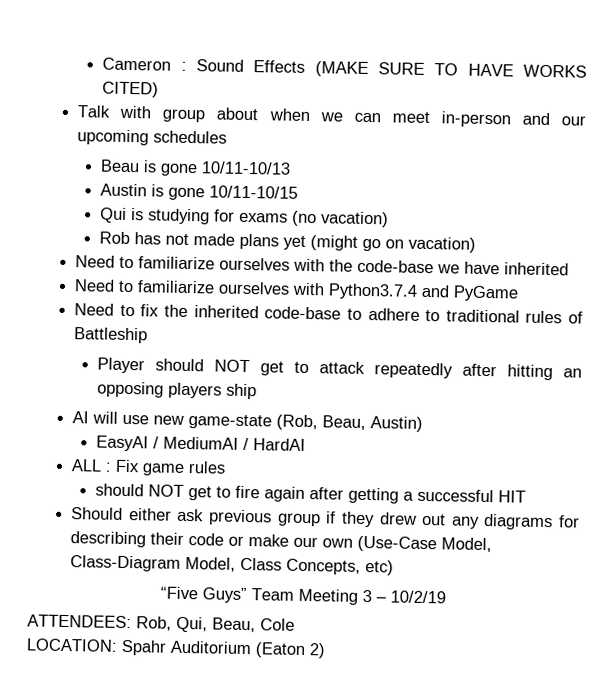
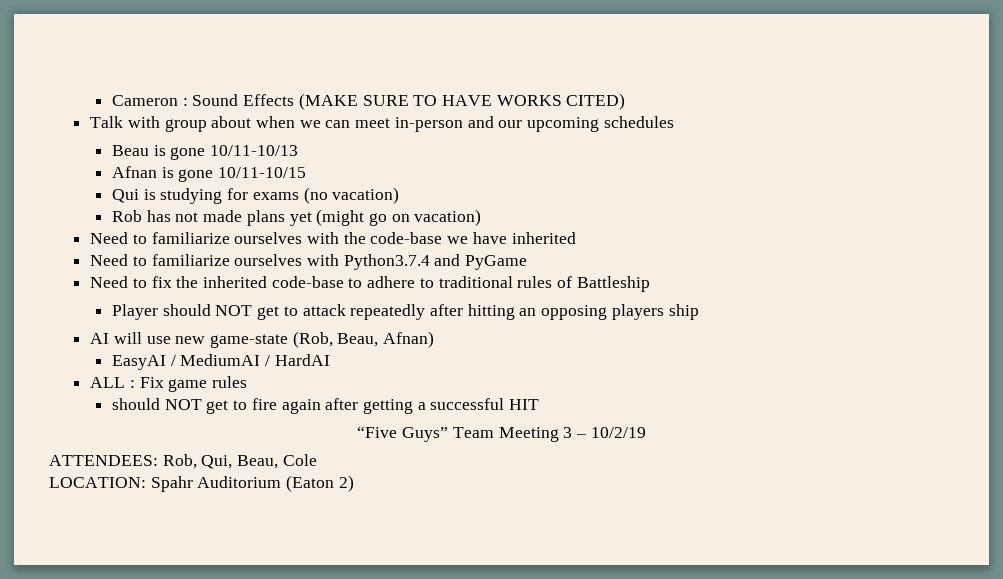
[100,183,148,197] Austin -> [111,166,157,178] Afnan
[370,416,424,432] Austin) -> [383,331,435,348] Afnan)
[71,507,581,531] [70,531,493,553] [70,555,395,576] // Should either ask previous group if they drew out any diagrams for describing their code or make our own (Use-Case Model, Class-Diagram Model, Class Concepts, etc) -> (540, 404) none

